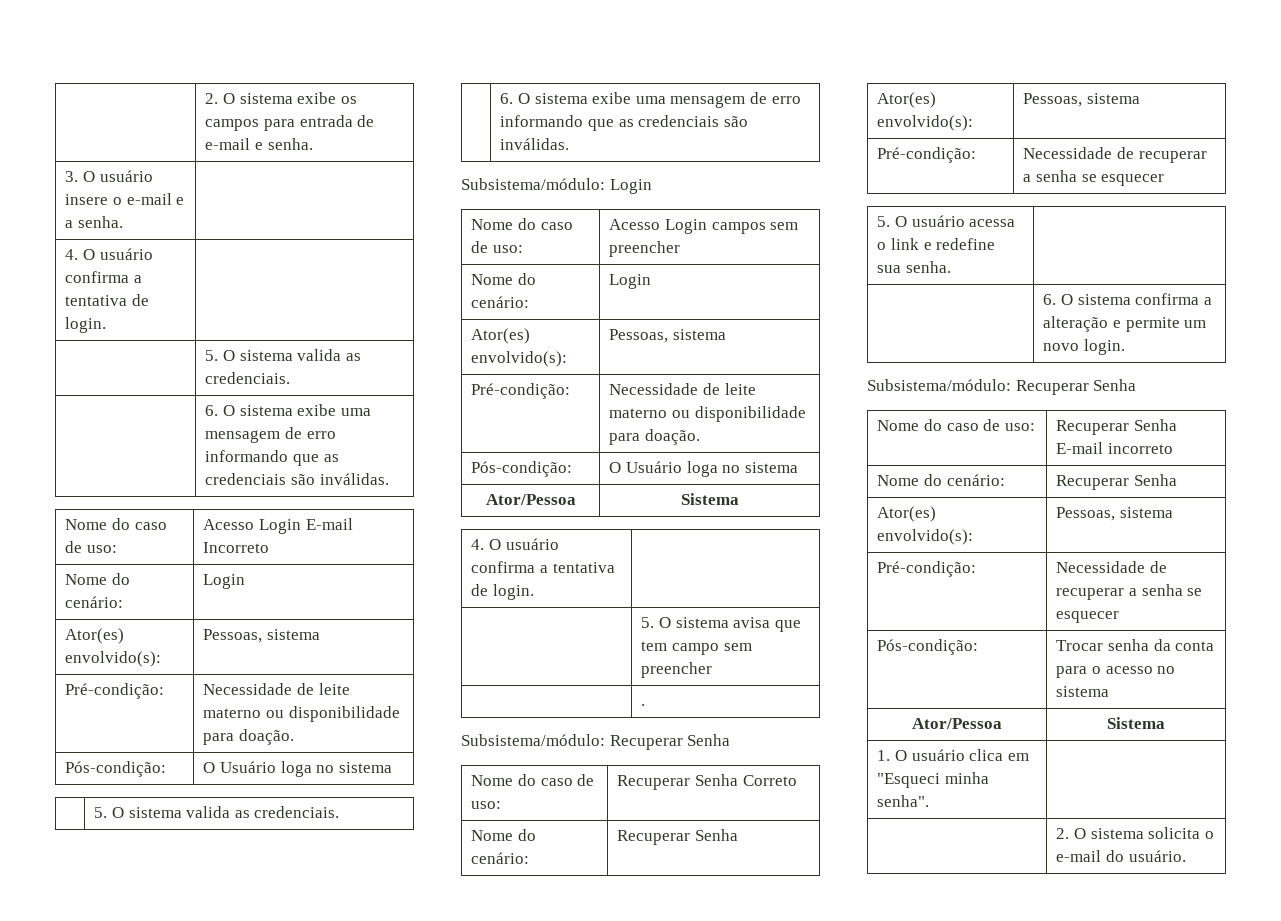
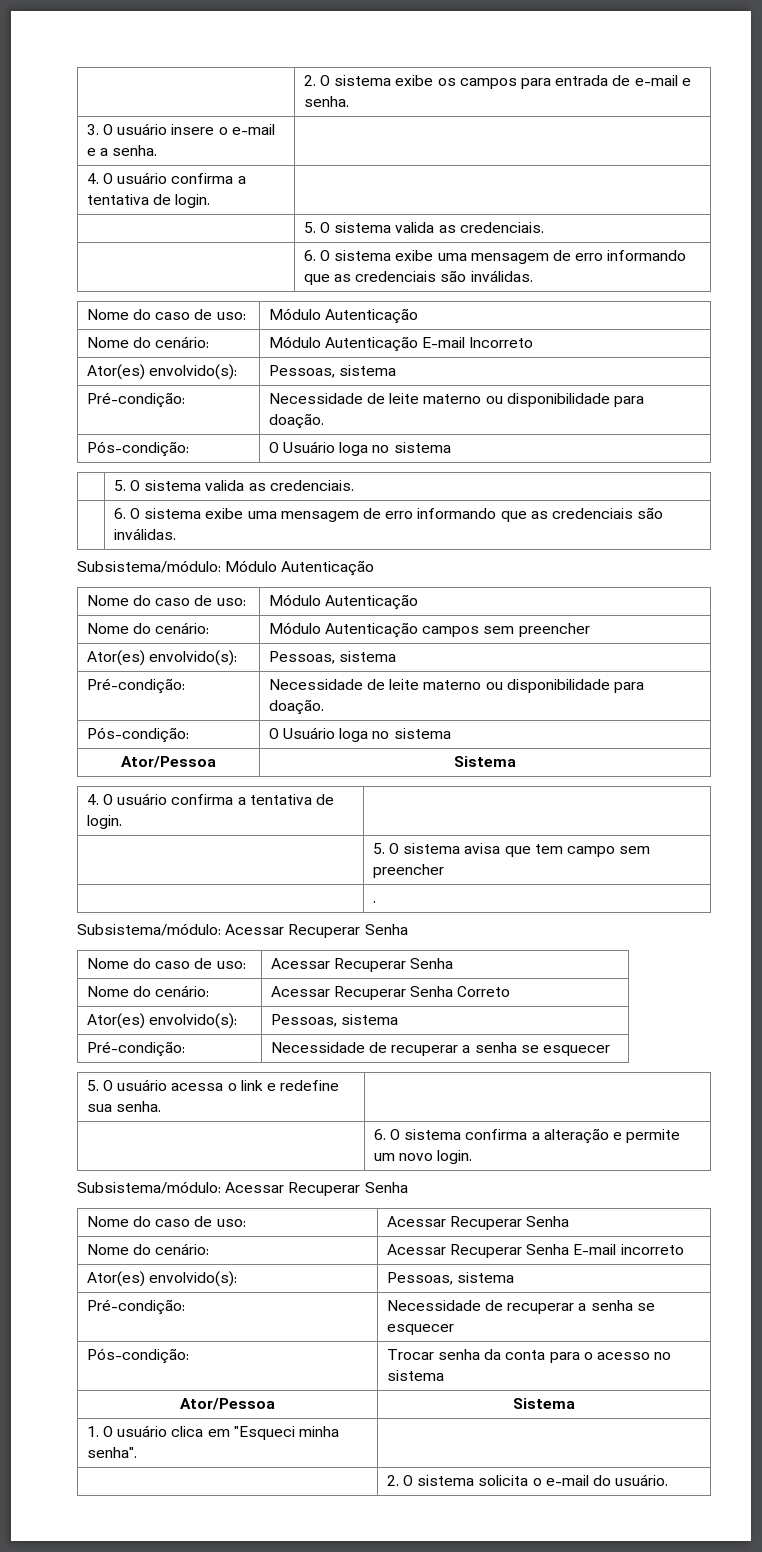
[203,518,353,534] [203,542,270,553] [65,573,131,585] [65,596,124,608] [203,574,246,589] Acesso Login E-mail Incorreto // Nome do cenário: | Login -> [268,308,419,324] [86,336,210,348] [268,336,534,352] Módulo Autenticação // Nome do cenário: | Módulo Autenticação E-mail Incorreto
[609,179,652,194] [471,218,573,230] [471,241,524,253] [609,219,799,234] [609,241,681,257] [471,273,537,285] [471,296,530,308] [609,274,652,289] Login // Nome do caso de uso: | Acesso Login campos sem preencher // Nome do cenário: | Login -> [225,560,375,576] [86,595,246,606] [268,594,419,610] [86,622,210,634] [268,622,590,638] Módulo Autenticação // Nome do caso de uso: | Módulo Autenticação // Nome do cenário: | Módulo Autenticação campos sem preencher
[609,734,731,750] [471,774,595,786] [471,801,502,809] [617,774,797,790] [471,829,537,841] [471,852,530,864] [617,829,739,845] Recuperar Senha // Nome do caso de uso: | Recuperar Senha Correto // Nome do cenário: | Recuperar Senha -> [225,924,408,938] [86,958,246,969] [270,958,454,972] [86,985,210,997] [270,986,511,1000] Acessar Recuperar Senha // Nome do caso de uso: | Acessar Recuperar Senha // Nome do cenário: | Acessar Recuperar Senha Correto
[1015,379,1137,395] [877,419,1035,431] [1056,419,1178,435] [1056,442,1174,454] [877,474,1005,486] [1056,474,1178,490] Recuperar Senha // Nome do caso de uso: | Recuperar Senha E-mail incorreto // Nome do cenário: | Recuperar Senha -> [225,1182,408,1196] [86,1216,246,1227] [386,1216,570,1230] [86,1243,210,1255] [386,1244,684,1258] Acessar Recuperar Senha // Nome do caso de uso: | Acessar Recuperar Senha // Nome do cenário: | Acessar Recuperar Senha E-mail incorreto

